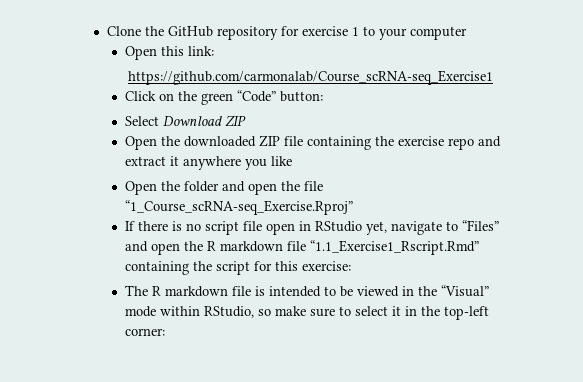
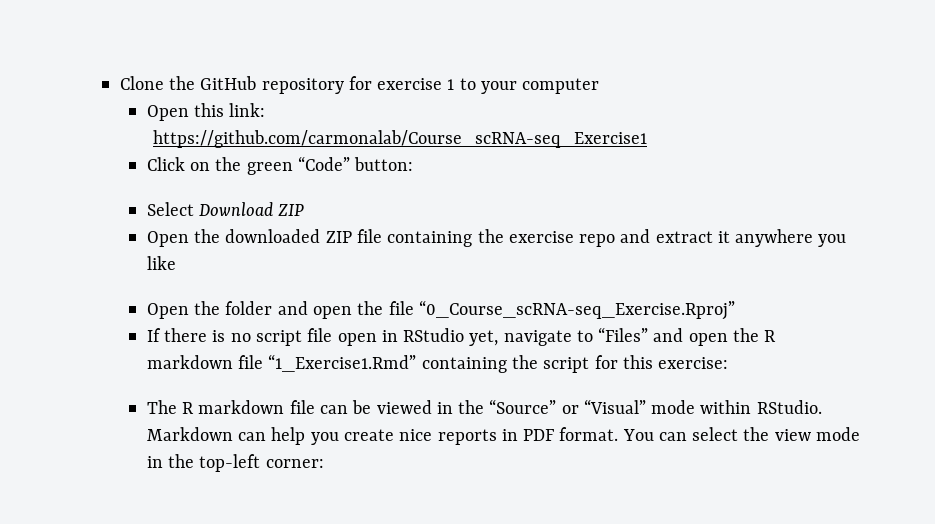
[125,200,354,215] “1_Course_scRNA-seq_Exercise.Rproj” -> [418,300,735,320] “0_Course_scRNA-seq_Exercise.Rproj”
[310,240,480,255] “1.1_Exercise1_Rscript.Rmd” -> [268,354,417,372] “1_Exercise1.Rmd”
[255,286,337,297] is intended to -> [320,405,349,414] can
(438, 291) none -> [489,399,579,414] “Source” or
[204,306,402,318] RStudio, so make sure to select it -> [756,400,822,414] [146,427,860,445] RStudio. Markdown can help you create nice reports in PDF format. You can select the view mode

